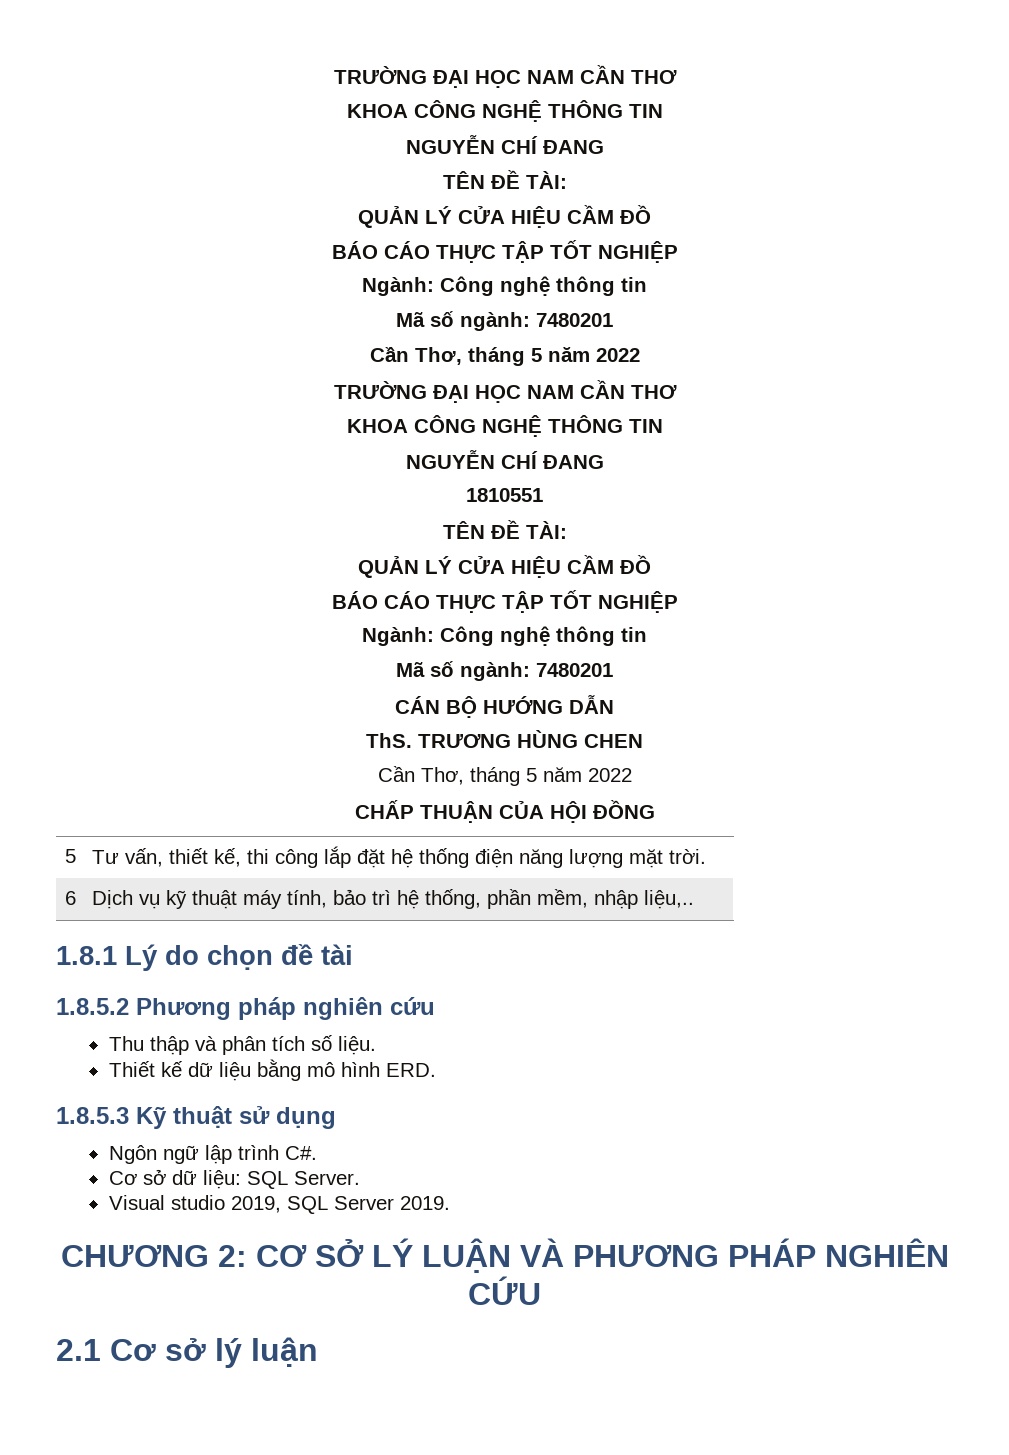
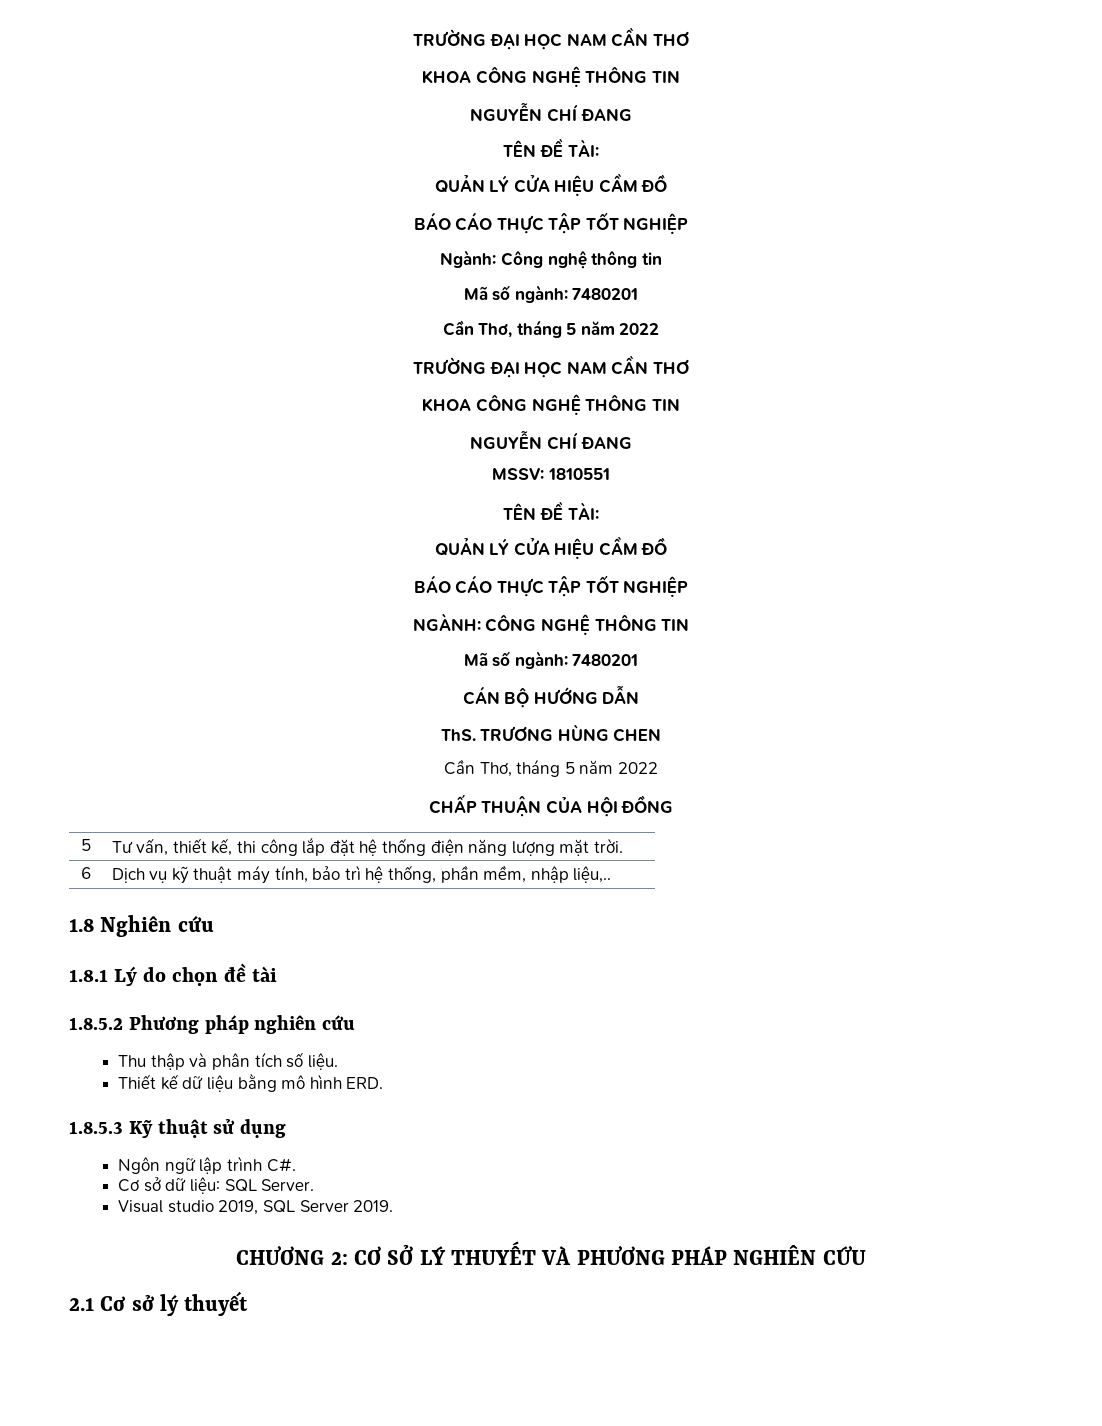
(604, 462) none -> [492,468,545,480] MSSV:
[362,626,647,646] Ngành: Công nghệ thông tin -> [412,613,690,635] NGÀNH: CÔNG NGHỆ THÔNG TIN
(695, 899) none -> [69,915,214,937] // 1.8 Nghiên cứu
[421,1238,511,1273] LUẬN -> [451,1241,537,1265] THUYẾT
[251,1337,318,1367] luận -> [184,1291,249,1316] thuyết

